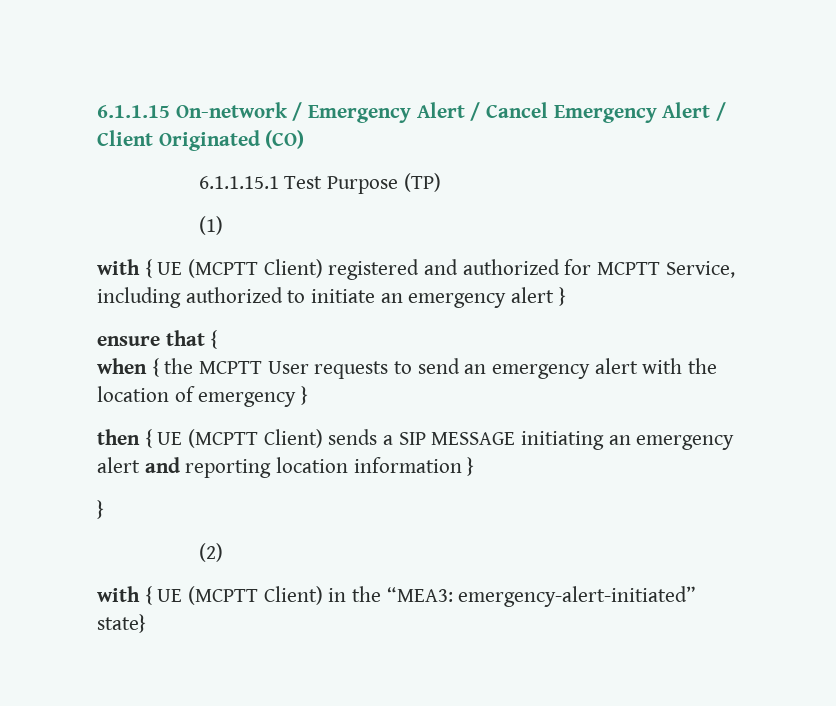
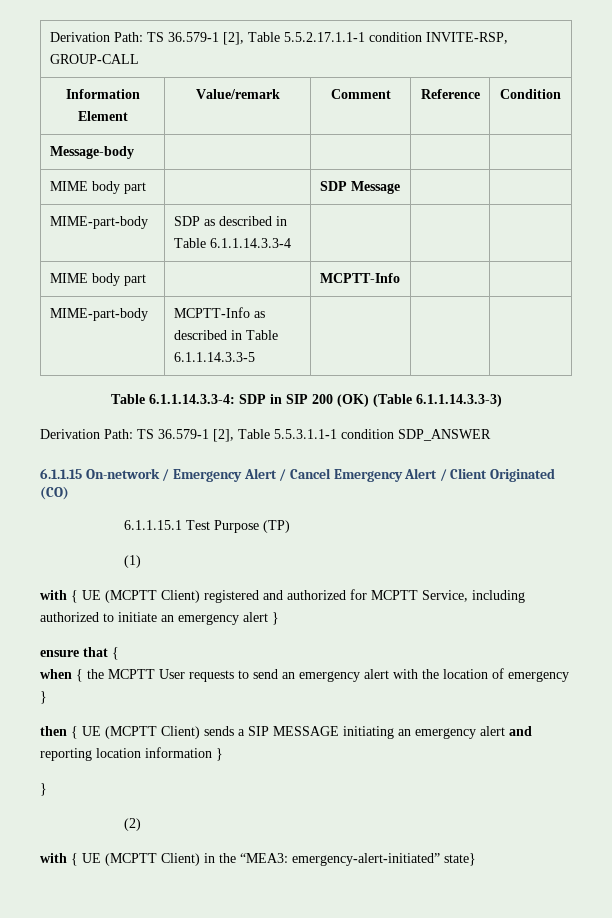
(97, 111) none -> [49,32,508,45] [49,54,139,64] [65,89,140,99] [77,111,128,121] [195,89,280,99] [330,89,391,99] [420,89,480,99] [500,89,561,99] [49,146,134,159] [49,181,146,194] [319,181,400,194] [49,216,148,229] [173,216,287,226] [173,238,291,248] [49,273,146,286] [319,273,400,283] [49,308,148,321] [173,307,265,318] [173,330,278,340] [173,352,255,362] [110,394,502,407] [40,429,491,442] Derivation Path: TS 36.579-1 [2], Table 5.5.2.17.1.1-1 condition INVITE-RSP, GROUP-CALL // Information Element | Value/remark | Comment | Reference | Condition // Message-body | | | | // MIME body part | | SDP Message | | // MIME-part-body | SDP as described in Table 6.1.1.14.3.3-4 | | | // MIME body part | | MCPTT-Info | | // MIME-part-body | MCPTT-Info as described in Table 6.1.1.14.3.3-5 | | | // Table 6.1.1.14.3.3-4: SDP in SIP 200 (OK) (Table 6.1.1.14.3.3-3) // Derivation Path: TS 36.579-1 [2], Table 5.5.3.1.1-1 condition SDP_ANSWER //

